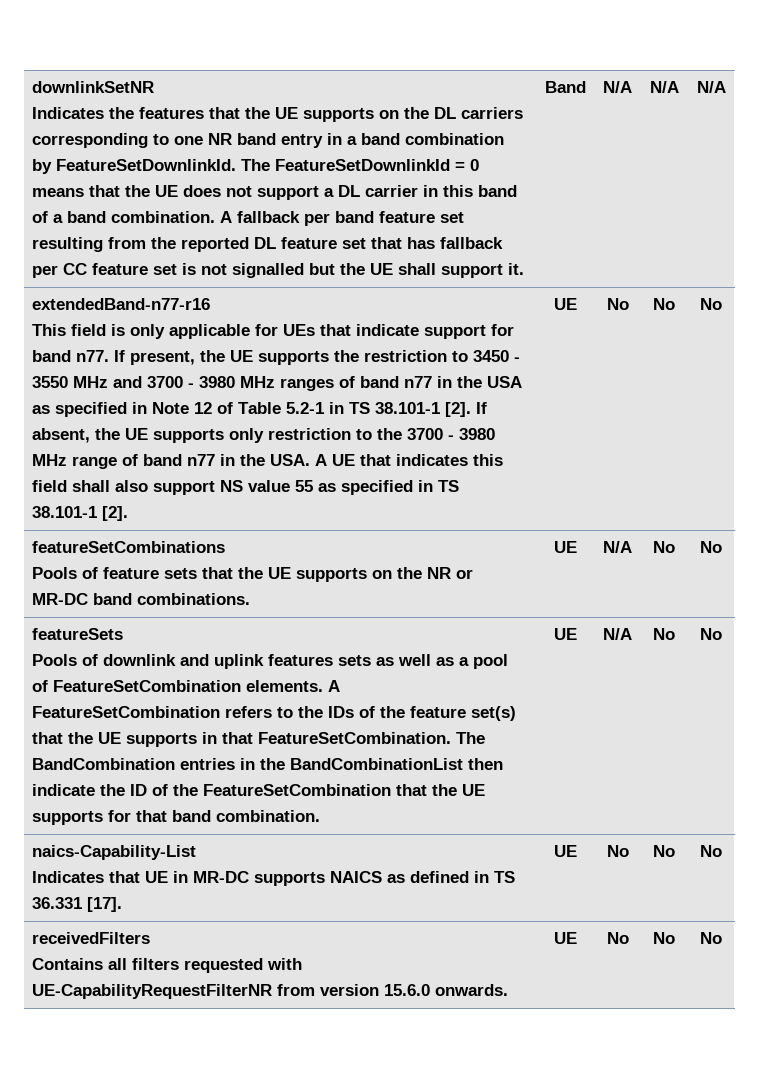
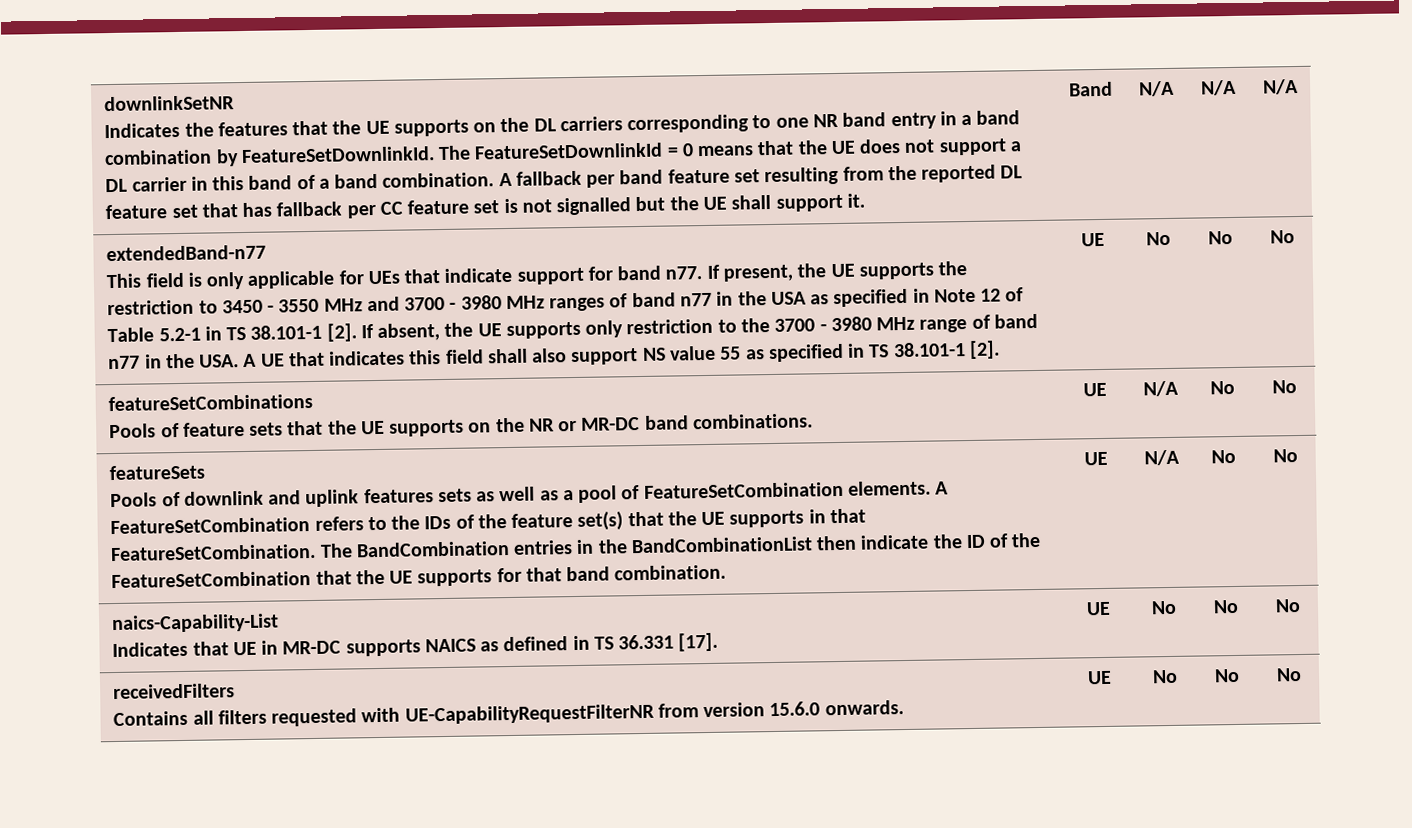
[32,298,211,310] extendedBand-n77-r16 -> [106,244,267,262] extendedBand-n77

